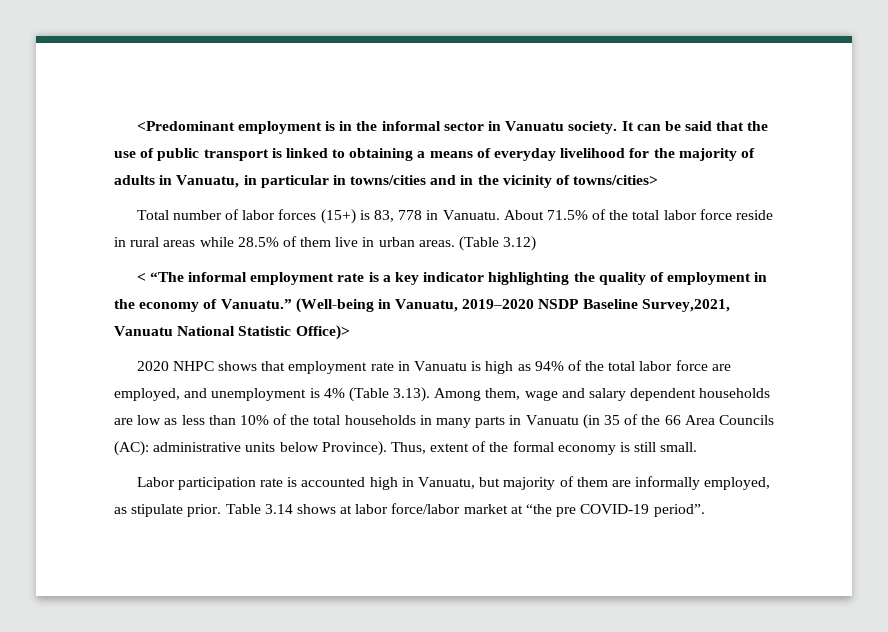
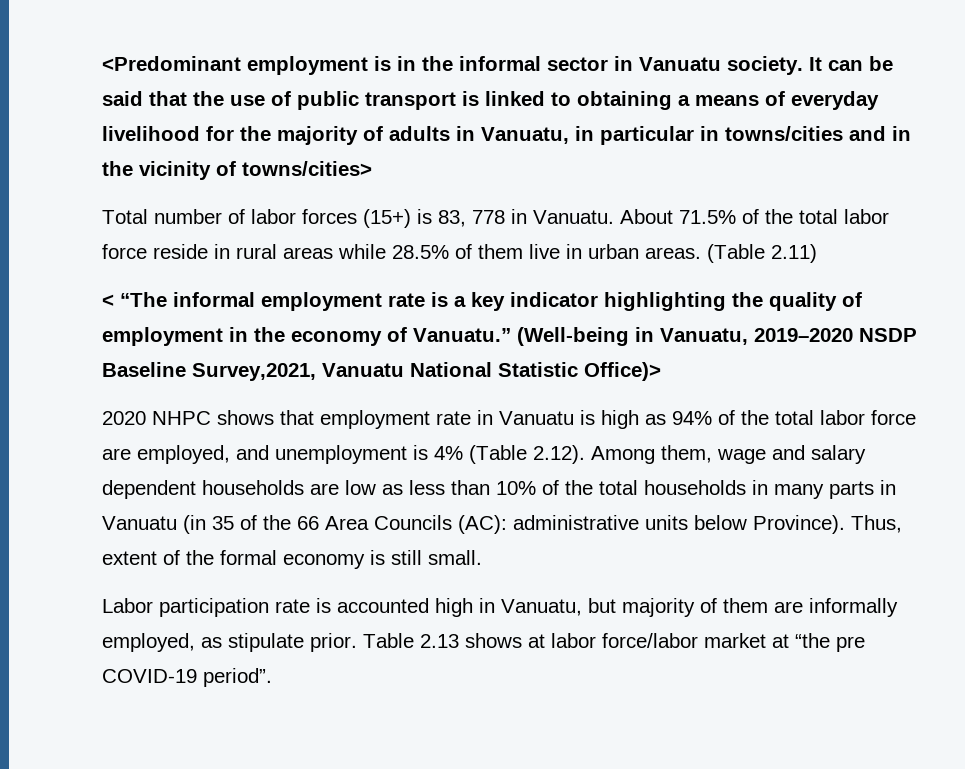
[503,236,537,251] 3.12) -> [771,244,817,263] 2.11)
[393,387,431,402] 3.13). -> [533,445,585,464] 2.12).
[264,504,293,514] 3.14 -> [420,634,459,648] 2.13

